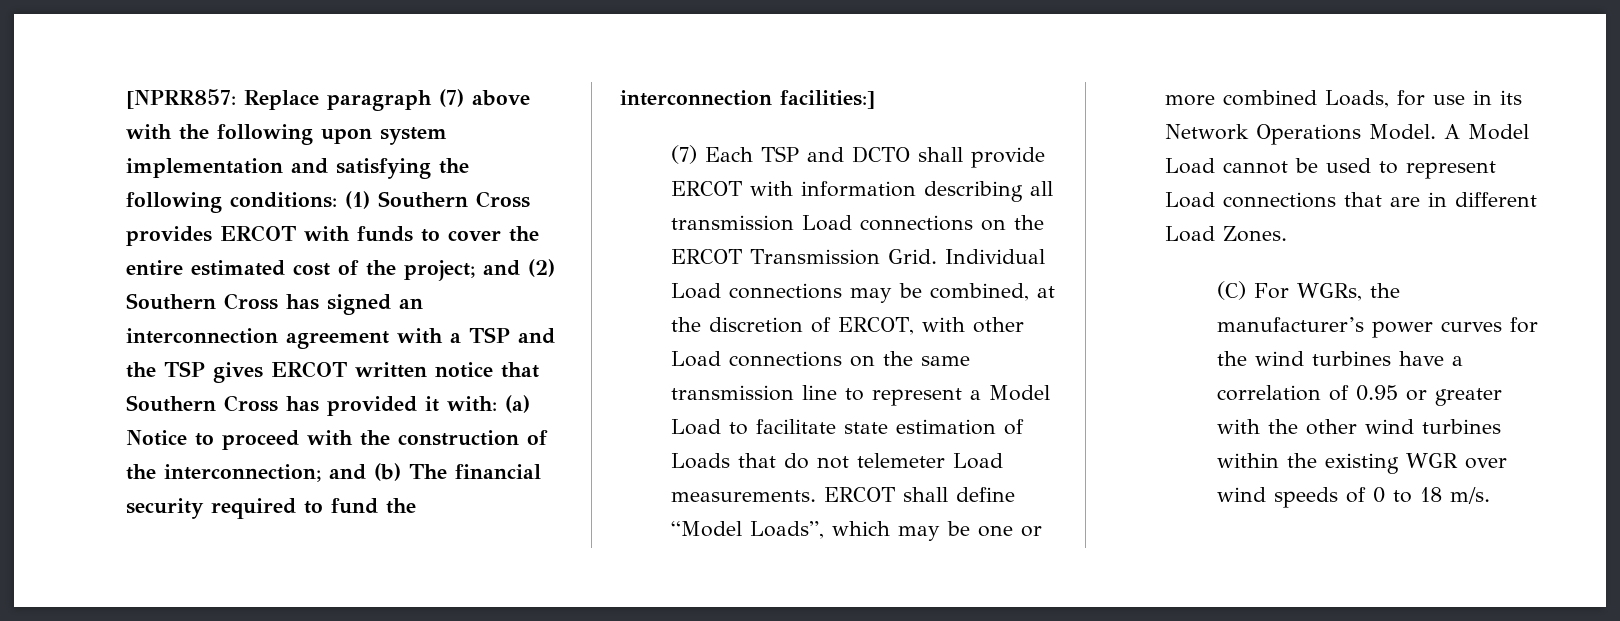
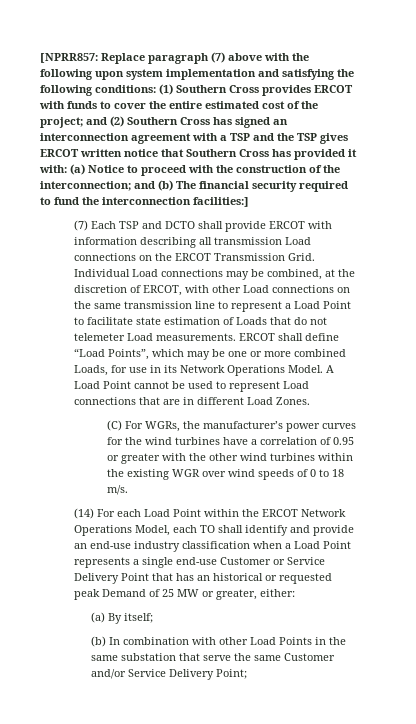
[989,385,1051,401] [671,419,722,435] Model Load -> [293,301,351,309] Load Point
[671,521,825,539] “Model Loads”, -> [73,348,149,360] “Load Points”,
[1468,124,1530,140] [1165,158,1216,174] Model Load -> [73,381,131,389] Load Point
(1490, 495) none -> [73,508,346,519] [73,525,354,536] [73,541,351,552] [73,557,325,568] [73,573,332,584] [73,589,295,600] [90,612,153,624] [90,636,346,647] [90,653,335,661] [90,669,247,680] // (14) For each Load Point within the ERCOT Network Operations Model, each TO shall identify and provide an end-use industry classification when a Load Point represents a single end-use Customer or Service Delivery Point that has an historical or requested peak Demand of 25 MW or greater, either: // (a) By itself; // (b) In combination with other Load Points in the same substation that serve the same Customer and/or Service Delivery Point;

